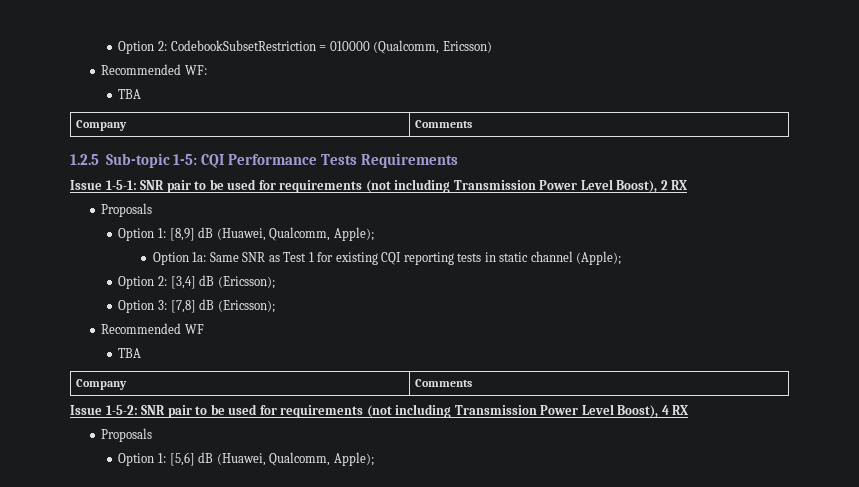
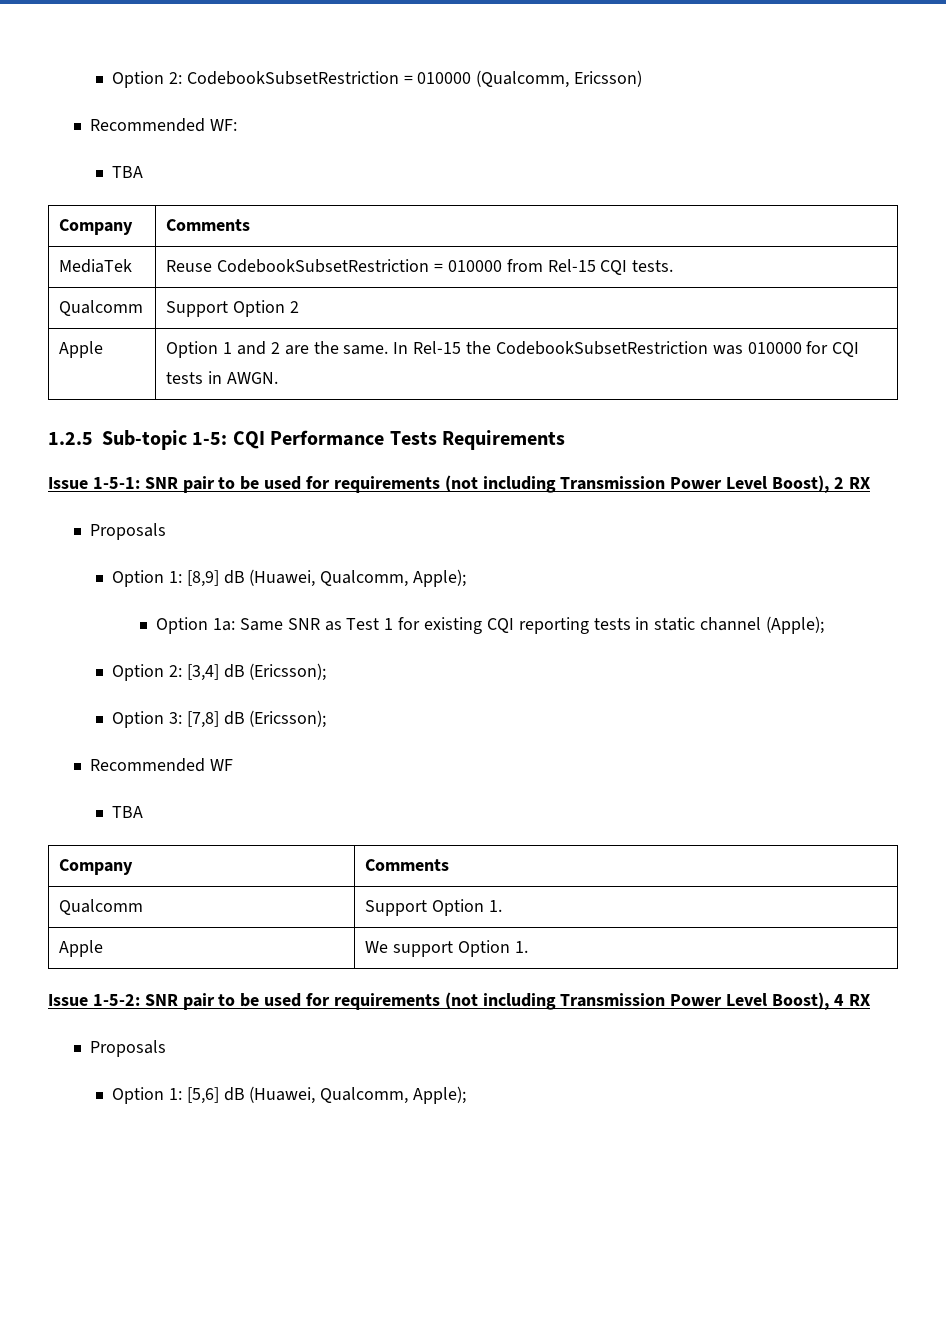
(472, 124) none -> [59,259,133,273] [166,259,674,275] [59,300,144,316] [166,300,299,317] [59,341,104,358] [166,341,860,358] [166,371,278,384] // MediaTek | Reuse CodebookSubsetRestriction = 010000 from Rel-15 CQI tests. // Qualcomm | Support Option 2 // Apple | Option 1 and 2 are the same. In Rel-15 the CodebookSubsetRestriction was 010000 for CQI tests in AWGN.
(472, 383) none -> [59,899,144,915] [365,899,502,916] [59,940,104,957] [365,940,528,957] // Qualcomm | Support Option 1. // Apple | We support Option 1.

